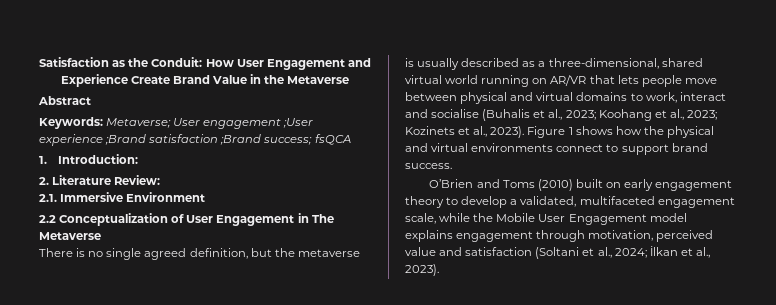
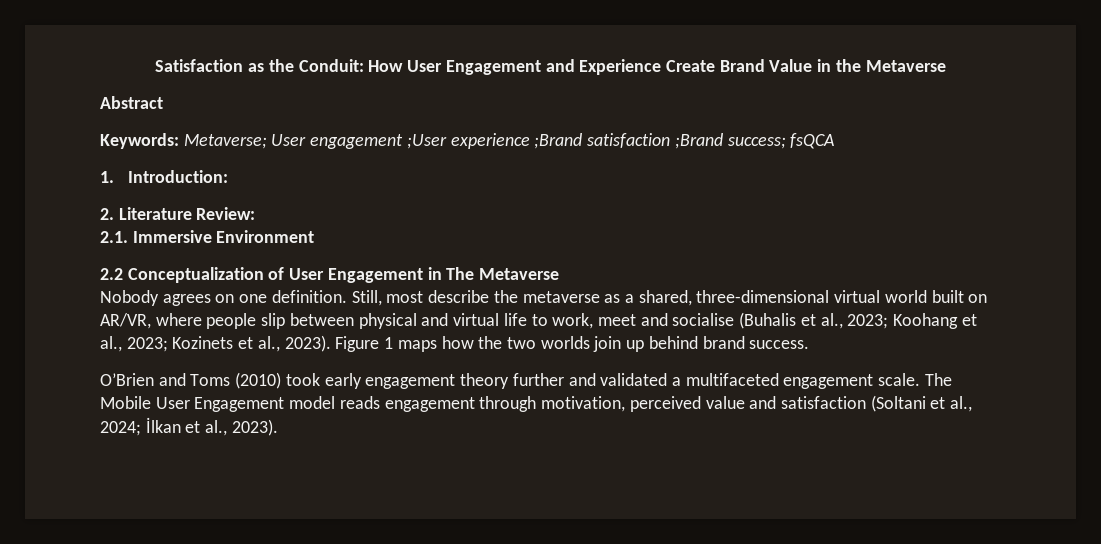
[39,248,360,260] [405,58,703,70] [405,75,717,87] There is no single agreed definition, but the metaverse is usually described as a three-dimensional, shared virtual world running on AR/VR that lets people move -> [100,290,988,306] [100,313,286,329] Nobody agrees on one definition. Still, most describe the metaverse as a shared, three-dimensional virtual world built on AR/VR, where people slip
[576,92,628,101] domains -> [503,313,527,326] life
[679,92,726,101] interact -> [597,314,636,326] meet
[575,126,613,135] shows -> [397,340,437,352] maps
[666,126,714,138] [405,143,669,155] physical and virtual environments connect to support -> [506,336,698,352] two worlds join up behind
[575,179,622,188] built on -> [285,373,320,386] took
[446,196,735,208] [405,213,494,224] to develop a validated, multifaceted engagement scale, while the -> [512,373,952,389] further and validated a multifaceted engagement scale. The
[405,230,453,242] explains -> [339,396,380,409] reads

